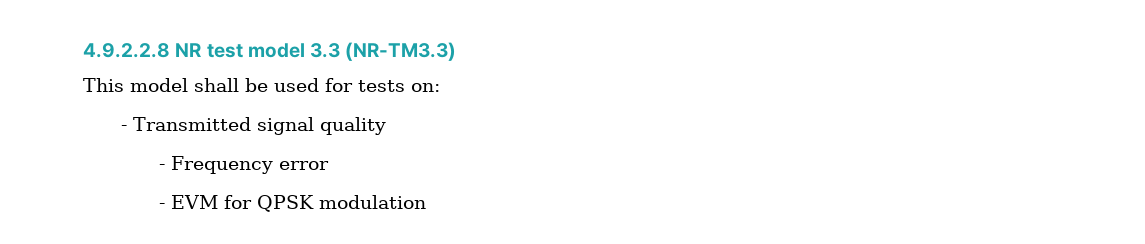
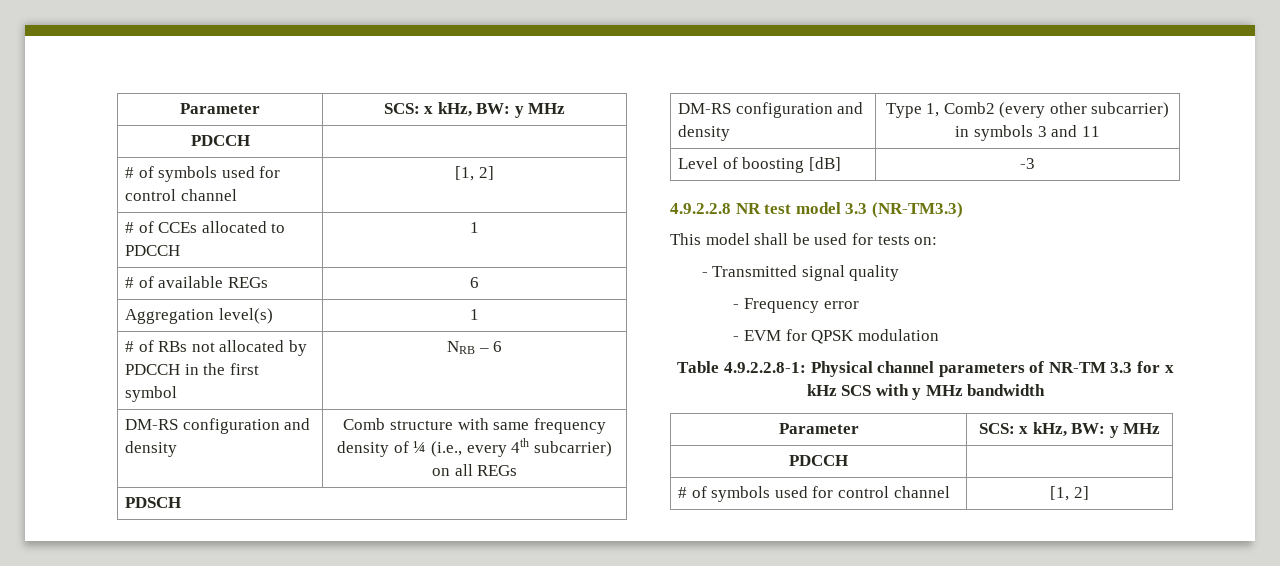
(83, 50) none -> [180,103,260,114] [383,102,566,118] [190,135,250,146] [125,166,281,182] [125,189,237,201] [455,166,494,181] [125,221,286,233] [125,245,181,256] [470,222,480,233] [125,276,268,288] [470,277,480,288] [125,308,273,324] [470,309,480,320] [125,340,307,356] [125,363,259,375] [125,386,178,402] [446,341,503,354] [125,418,311,434] [125,441,178,457] [343,418,606,434] [337,438,612,457] [431,464,518,476] [125,497,182,508] [678,102,864,118] [678,125,731,141] [885,102,1170,118] [955,125,1100,141] [678,157,841,173] [1020,158,1035,169] Parameter | SCS: x kHz, BW: y MHz // PDCCH | // # of symbols used for control channel | [1, 2] // # of CCEs allocated to PDCCH | 1 // # of available REGs | 6 // Aggregation level(s) | 1 // # of RBs not allocated by PDCCH in the first symbol | NRB – 6 // DM-RS configuration and density | Comb structure with same frequency density of ¼ (i.e., every 4th subcarrier) on all REGs // PDSCH // DM-RS configuration and density | Type 1, Comb2 (every other subcarrier) in symbols 3 and 11 // Level of boosting [dB] | -3 //
(426, 202) none -> [677,361,1174,377] [806,384,1046,400] [778,423,859,434] [978,422,1161,438] [789,455,848,466] [678,486,950,502] [1050,486,1089,501] // Table 4.9.2.2.8-1: Physical channel parameters of NR-TM 3.3 for x kHz SCS with y MHz bandwidth // Parameter | SCS: x kHz, BW: y MHz // PDCCH | // # of symbols used for control channel | [1, 2]

